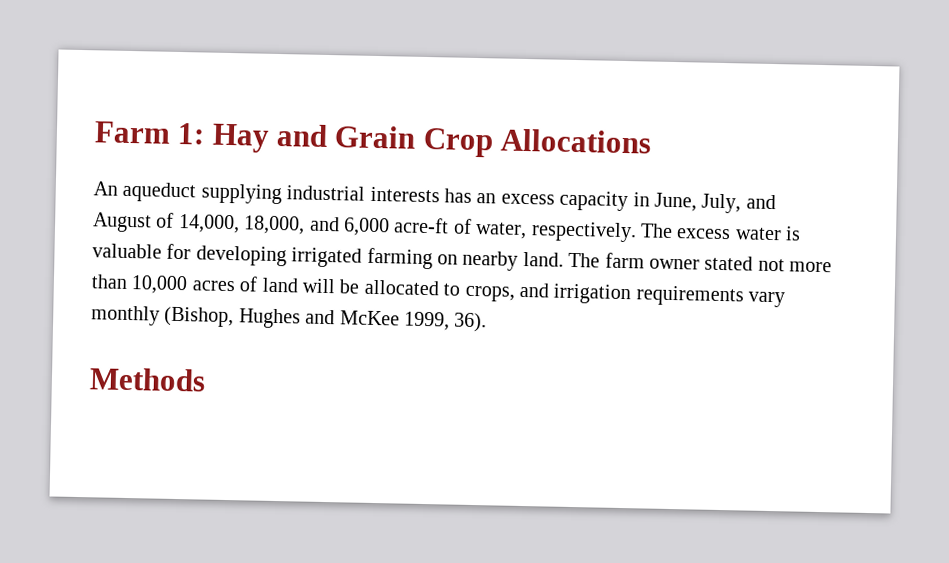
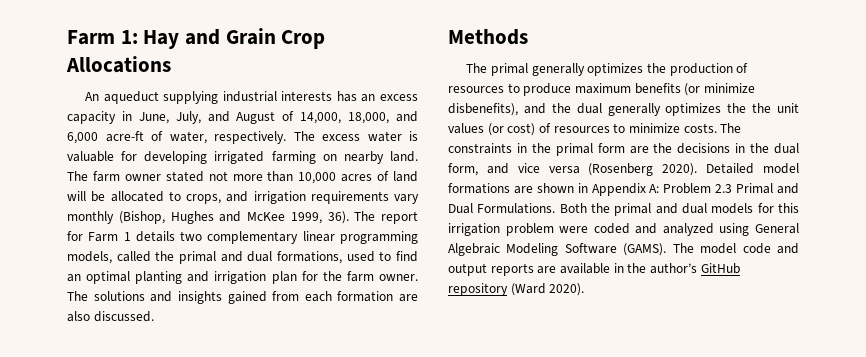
[89,367,206,392] // Methods -> [354,211,418,224] [67,231,418,244] [67,251,419,264] [67,271,418,284] [67,291,418,304] [67,311,154,322] [448,29,528,45] [466,63,749,76] [448,83,755,96] [448,103,799,116] [448,123,742,136] [448,143,799,156] [448,163,799,176] [448,183,799,196] [448,203,799,216] [448,223,799,236] [448,243,799,256] [448,263,740,276] [448,283,585,296] The report for Farm 1 details two complementary linear programming models, called the primal and dual formations, used to find an optimal planting and irrigation plan for the farm owner. The solutions and insights gained from each formation are also discussed. // Methods // The primal generally optimizes the production of resources to produce maximum benefits (or minimize disbenefits), and the dual generally optimizes the the unit values (or cost) of resources to minimize costs. The constraints in the primal form are the decisions in the dual form, and vice versa (Rosenberg 2020). Detailed model formations are shown in Appendix A: Problem 2.3 Primal and Dual Formulations. Both the primal and dual models for this irrigation problem were coded and analyzed using General Algebraic Modeling Software (GAMS). The model code and output reports are available in the author’s GitHub repository (Ward 2020).

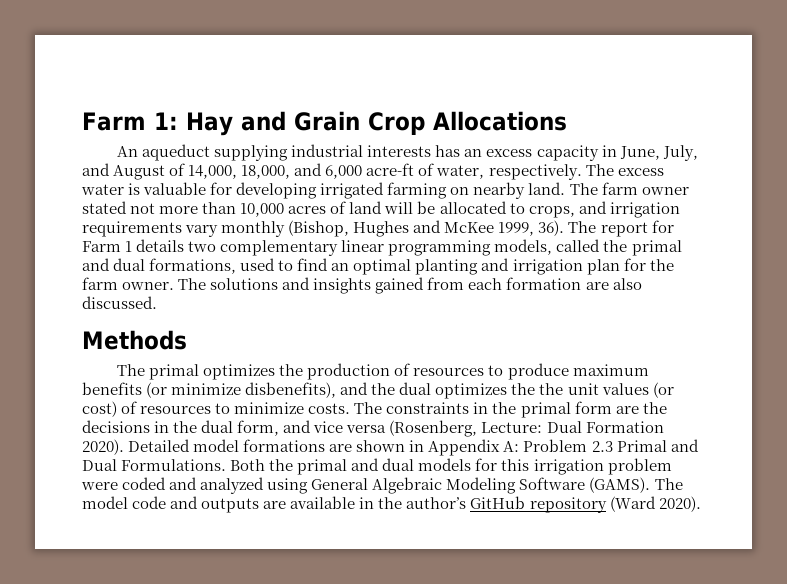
[531,63,585,76] generally -> (200, 372) none
[607,103,661,116] generally -> (432, 388) none
[588,163,654,176] (Rosenberg -> [389,420,664,437] (Rosenberg, Lecture: Dual Formation
[448,263,534,276] output reports -> [201,498,260,513] outputs

